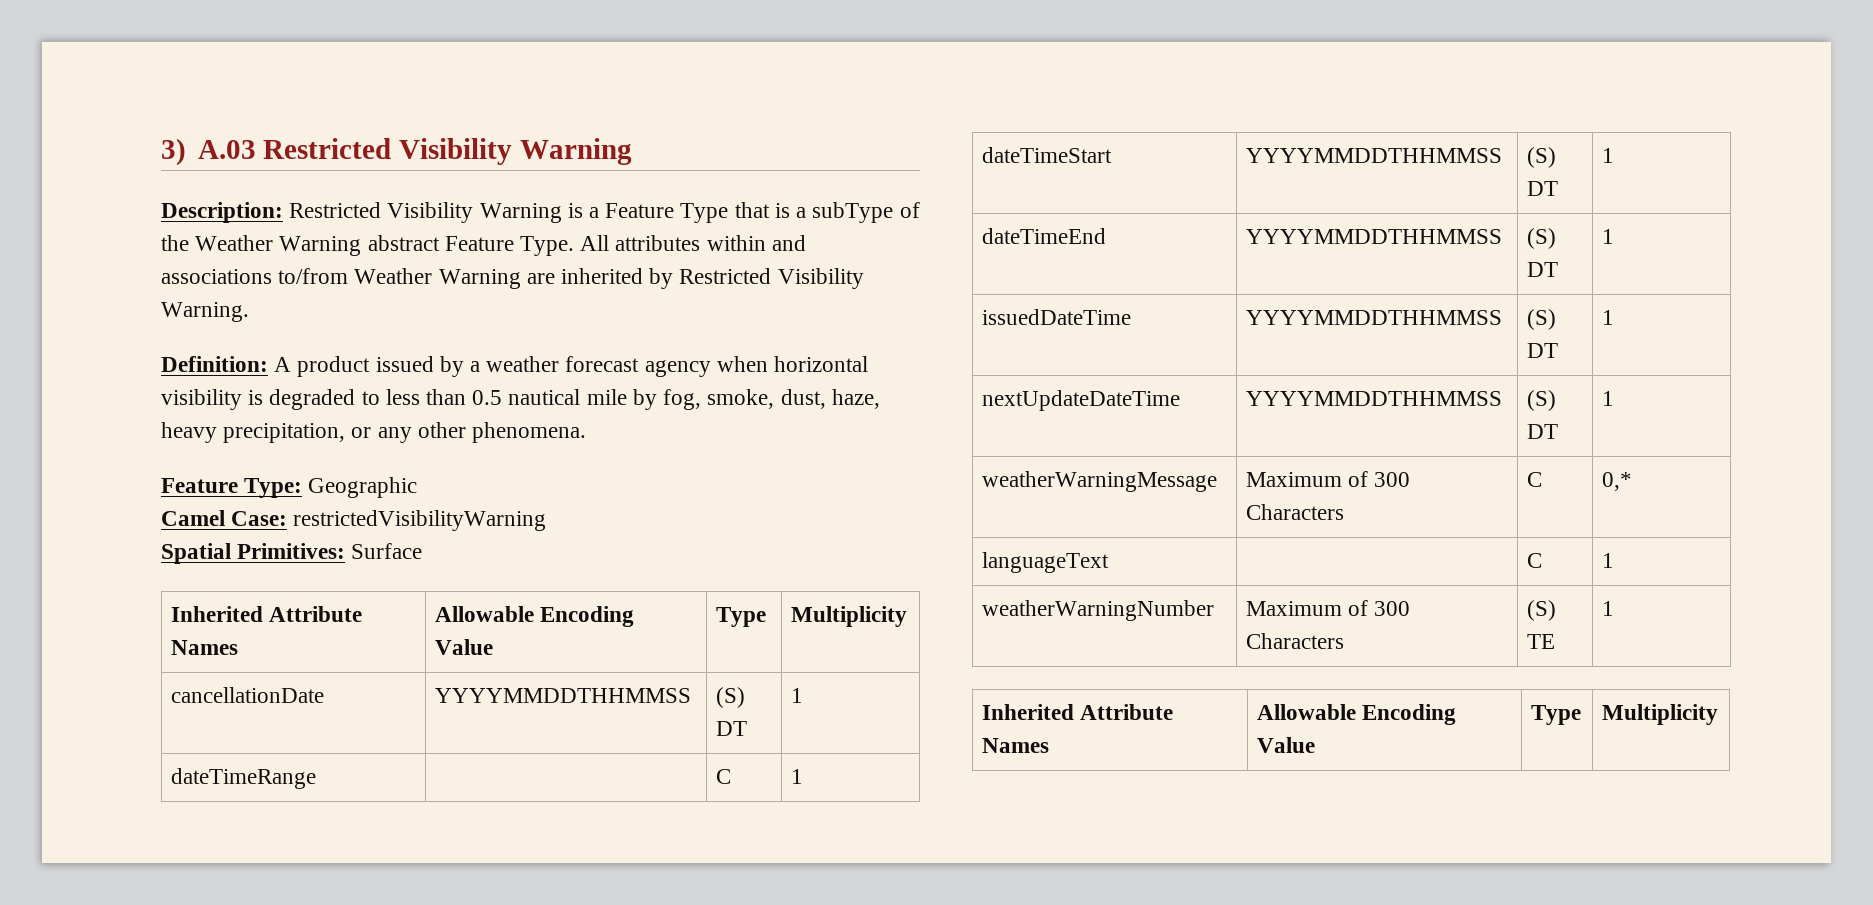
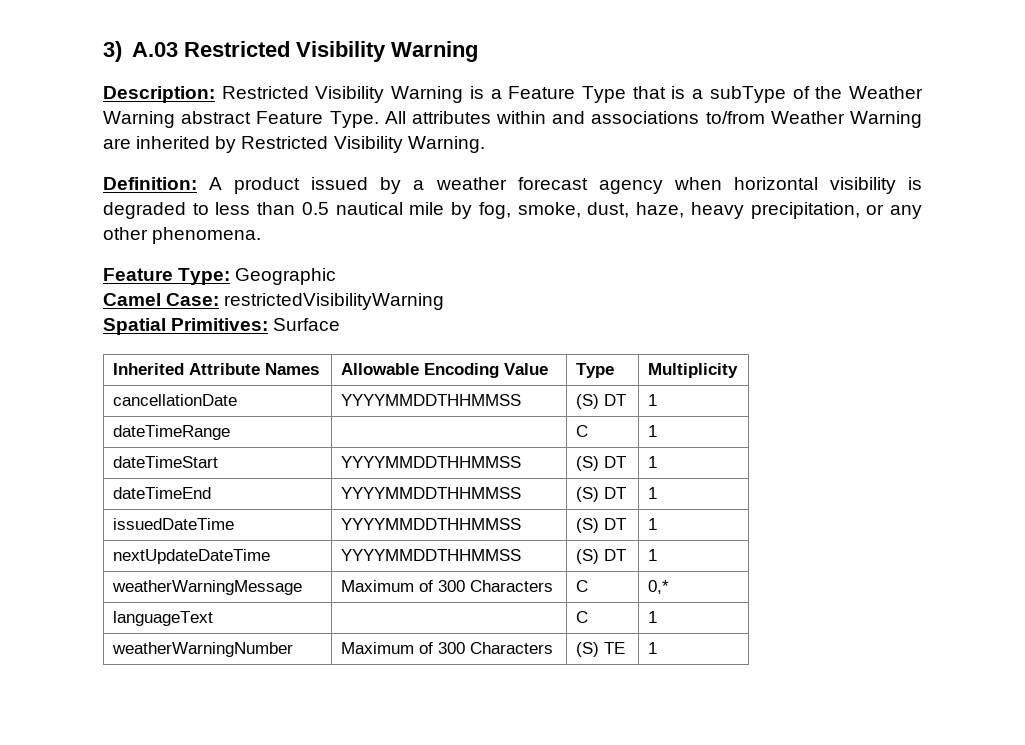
[982,704,1174,720] [982,738,1050,753] [1257,704,1457,725] [1257,737,1316,753] [1531,705,1582,725] [1602,704,1719,725] // Inherited Attribute Names | Allowable Encoding Value | Type | Multiplicity -> (657, 648) none

